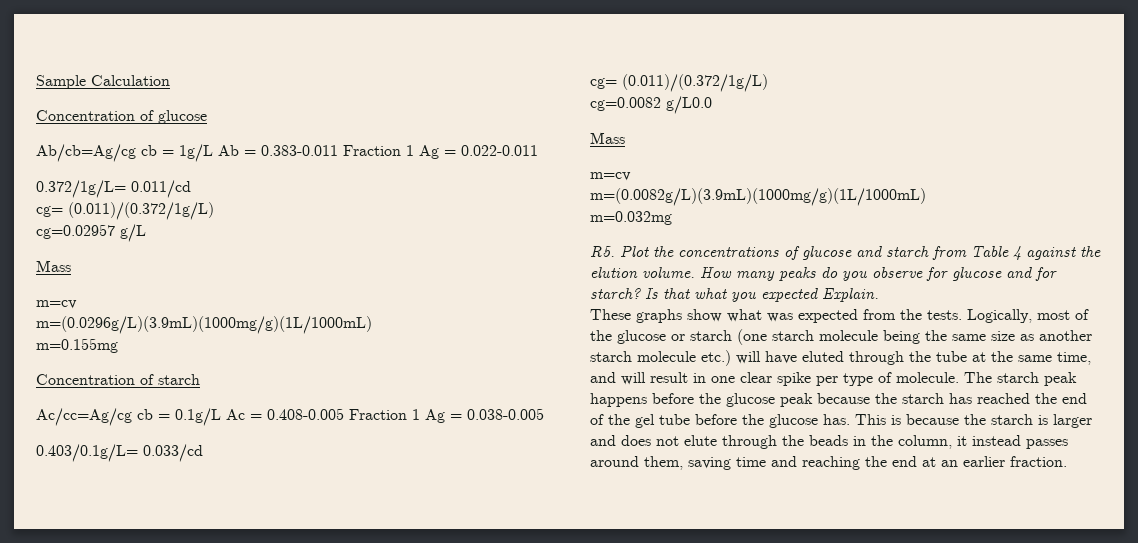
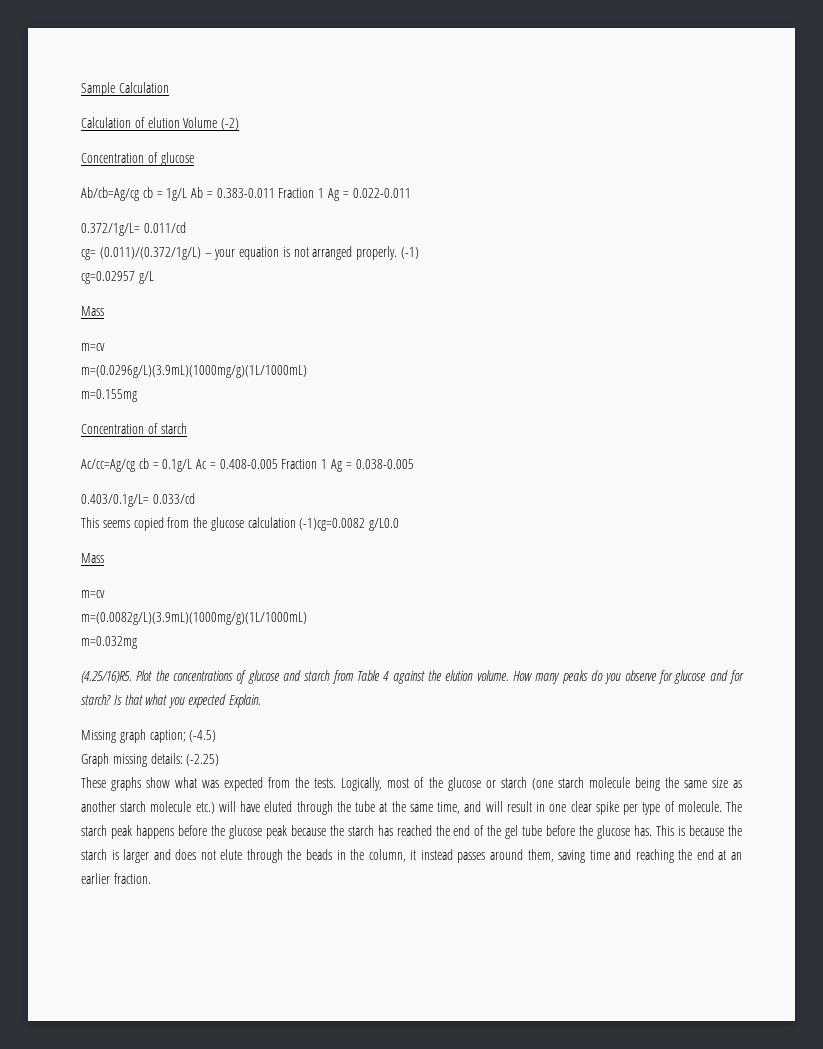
(170, 80) none -> [81,117,240,130] // Calculation of elution Volume (-2)
(214, 211) none -> [204,246,420,260] – your equation is not arranged properly. (-1)
[590,74,768,92] [590,97,661,111] cg= (0.011)/(0.372/1g/L) // cg=0.0082 -> [81,517,366,531] This seems copied from the glucose calculation (-1)cg=0.0082
[590,246,615,257] R5. -> [81,671,132,683] (4.25/16)R5.
(879, 295) none -> [81,729,217,743] [81,753,220,767] // Missing graph caption; (-4.5) // Graph missing details: (-2.25)

